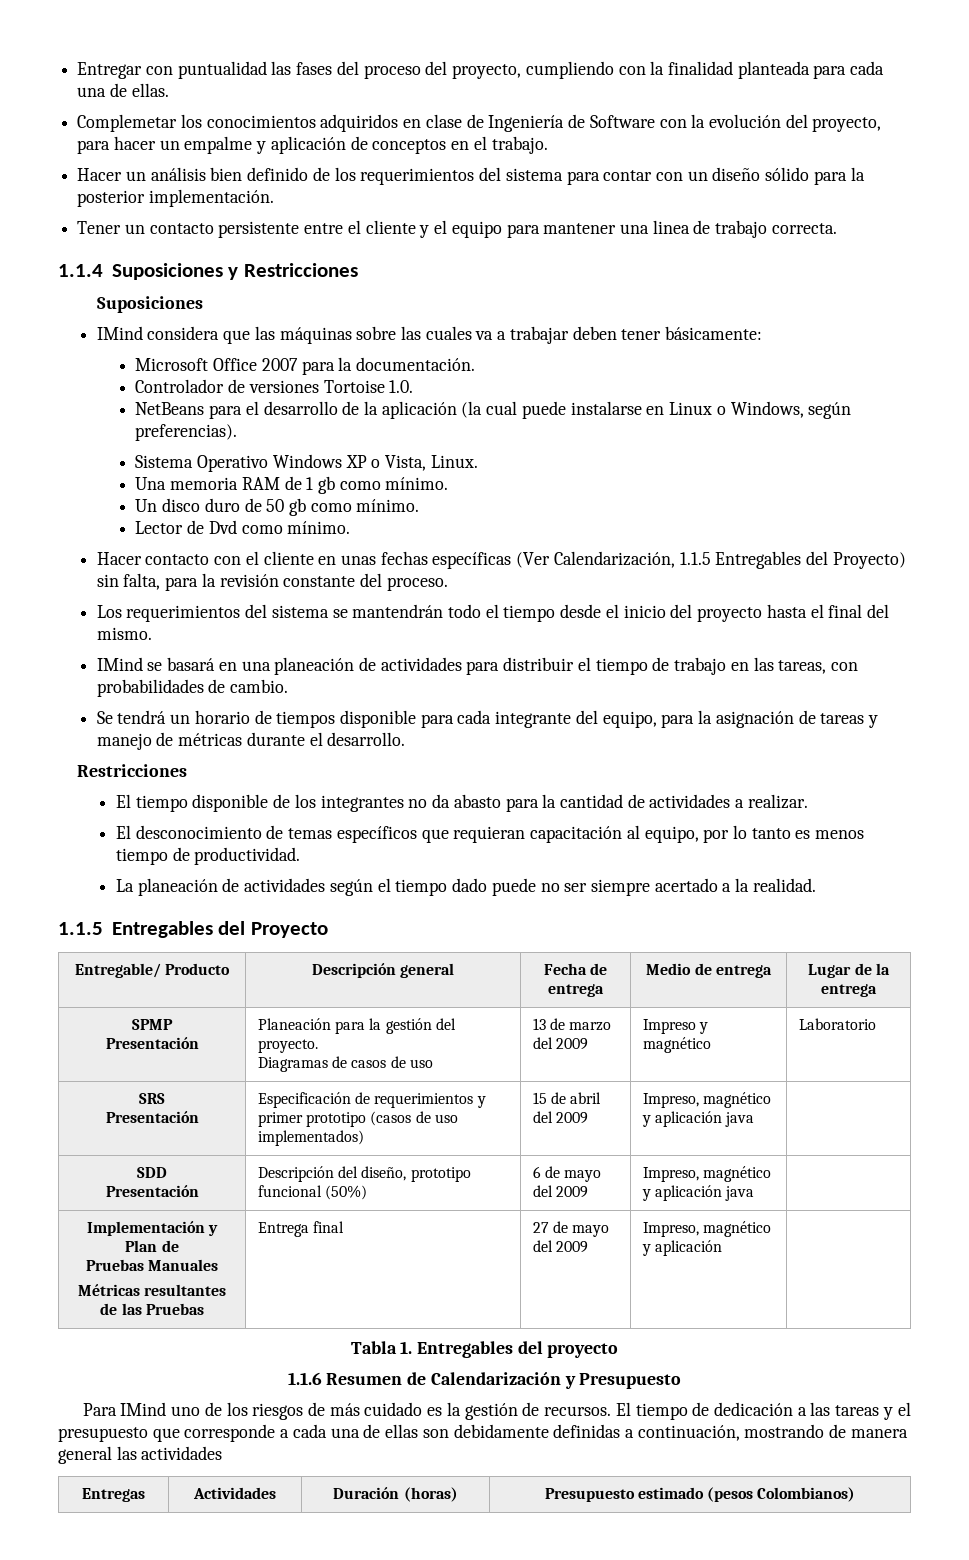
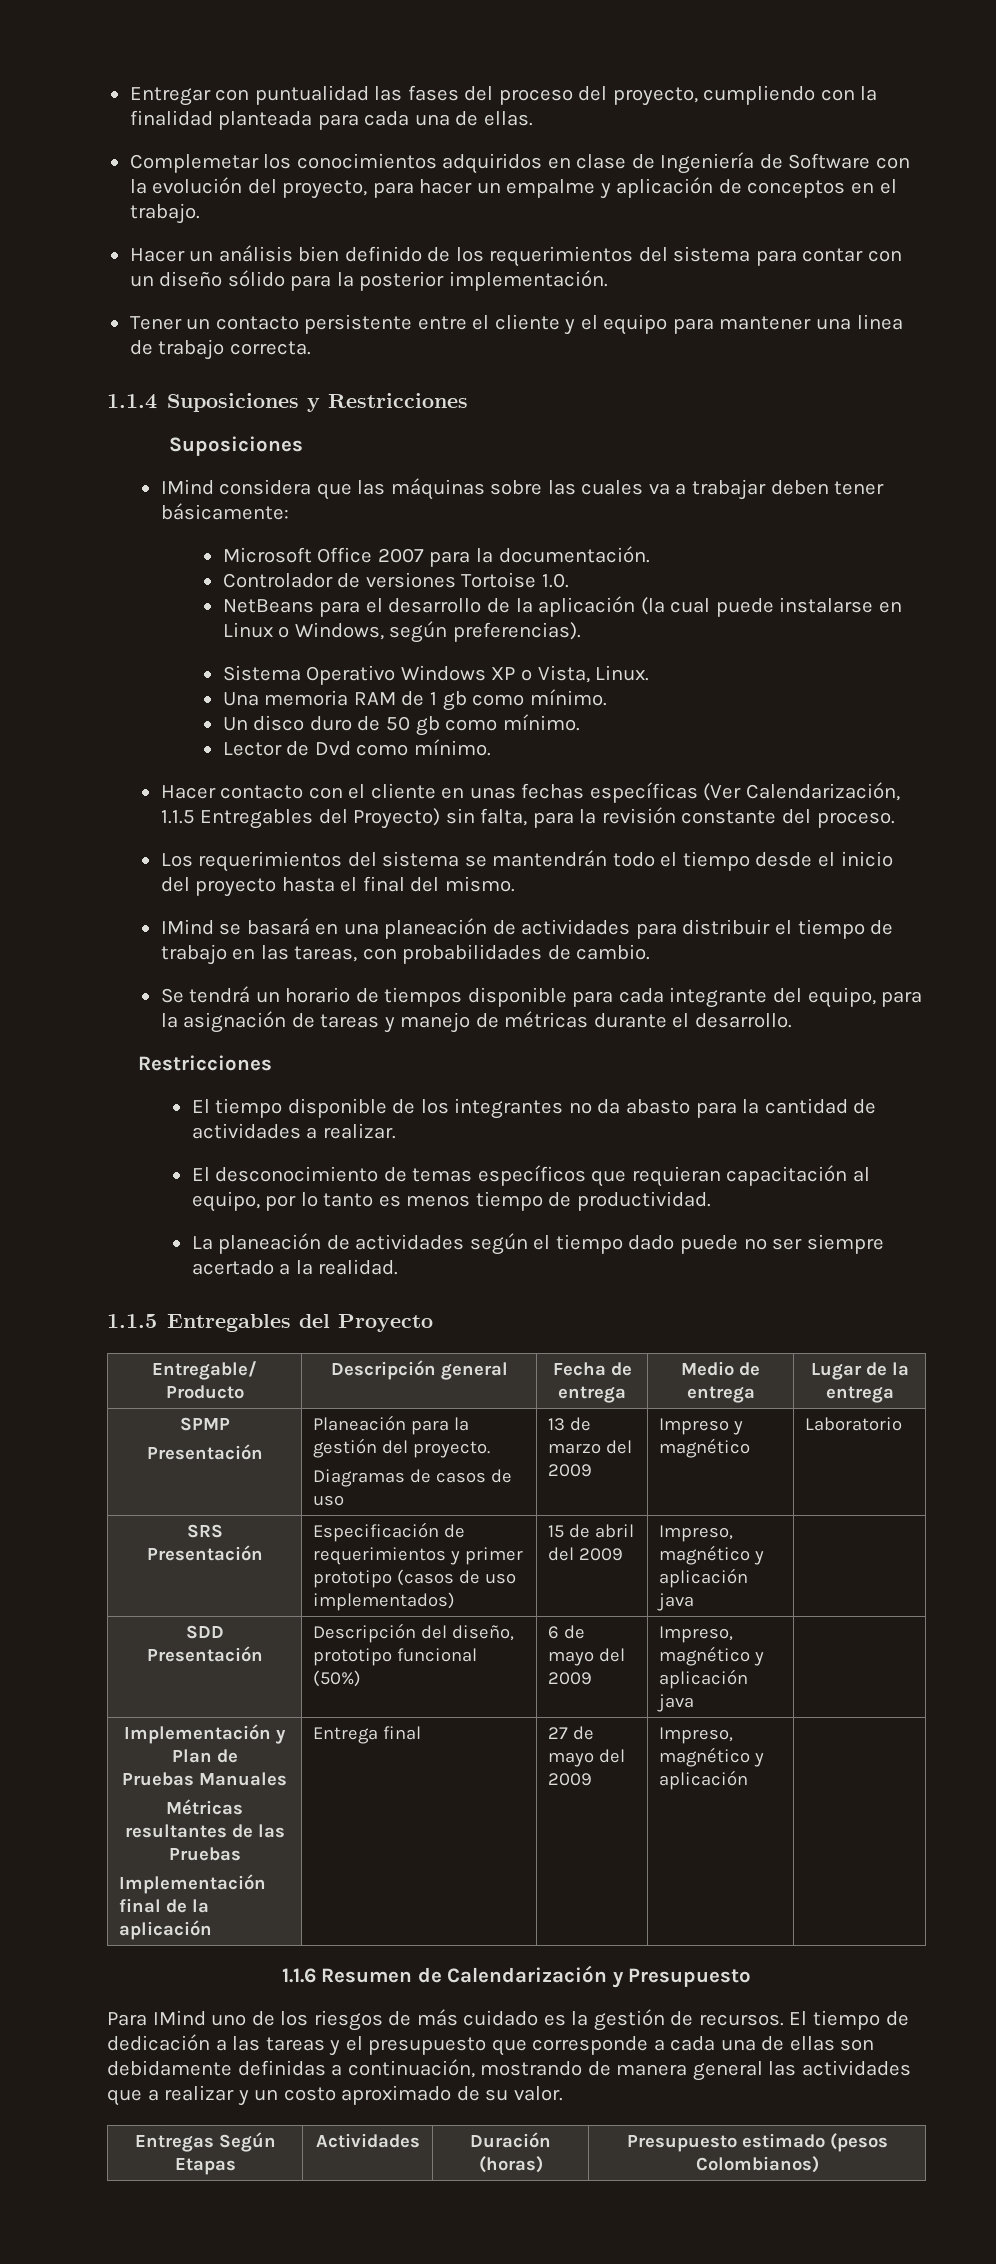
(204, 1309) none -> [119,1874,267,1894] [119,1898,210,1913] [119,1920,213,1940] // Implementación final de la aplicación
[350,1341,619,1358] // Tabla 1. Entregables del proyecto -> (749, 1780) none
(223, 1453) none -> [107,2085,563,2106] que a realizar y un costo aproximado de su valor.
(145, 1495) none -> [218,2132,276,2152] [174,2158,236,2175] Según Etapas

